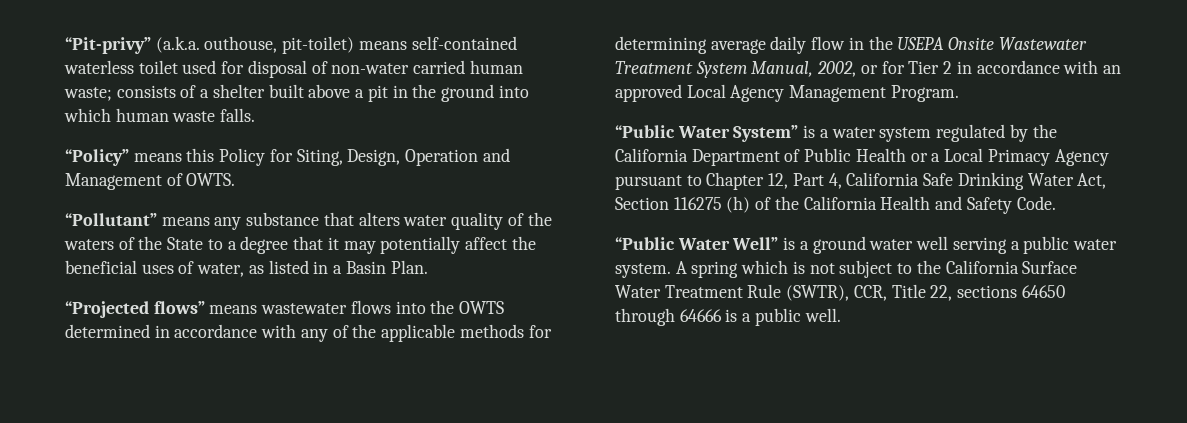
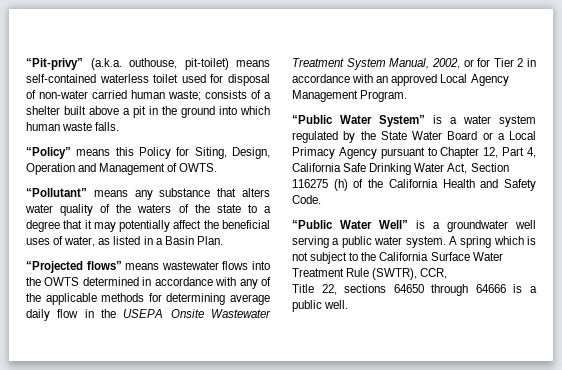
[167,237,204,250] State -> [216,204,241,213] state
[615,148,906,166] California Department of Public Health -> [380,131,478,140] State Water Board
[812,236,914,254] ground water -> [447,220,508,232] groundwater
(887, 293) none -> (448, 273) //

